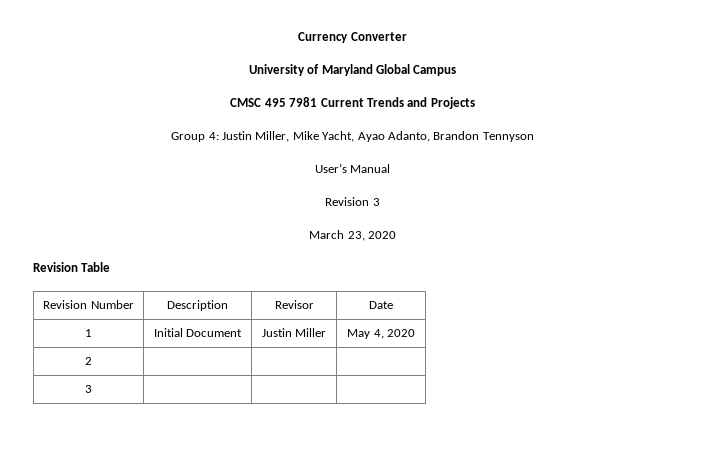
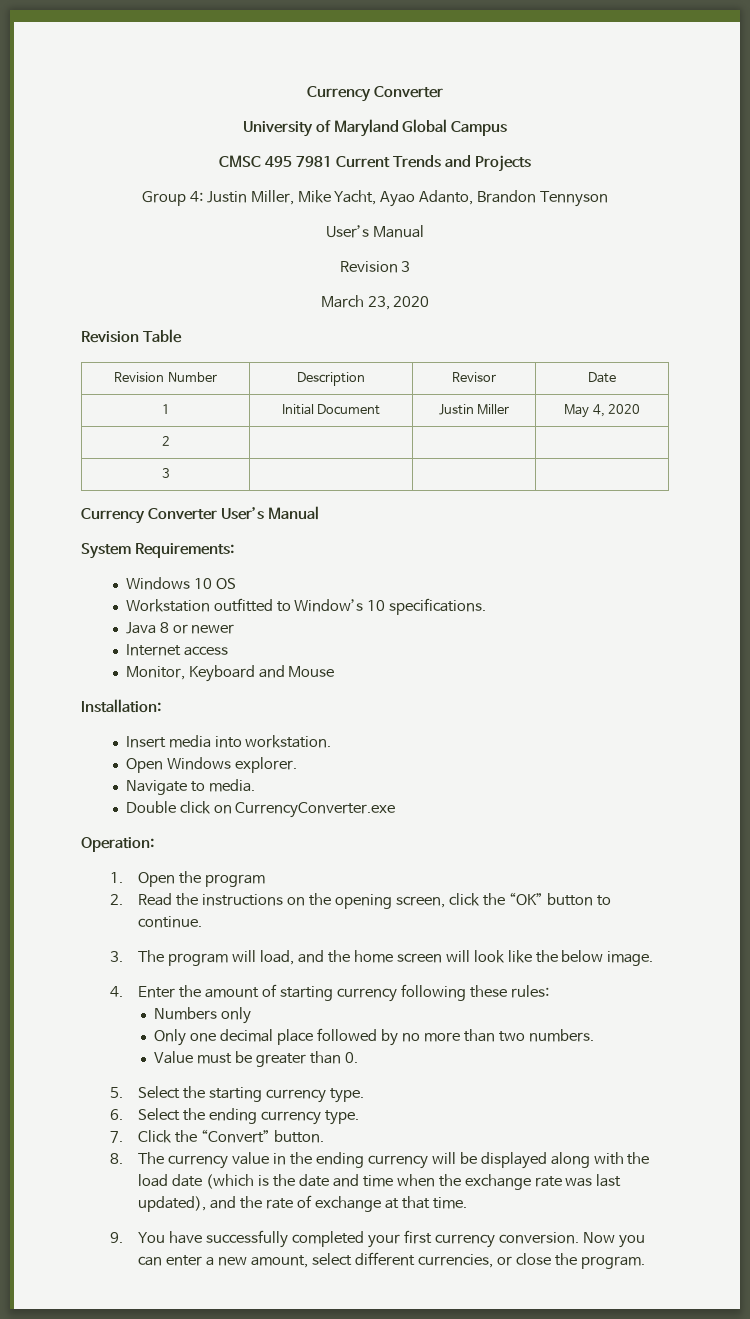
(92, 389) none -> [81,506,319,524] [81,543,234,559] [125,577,236,590] [125,598,487,615] [125,622,235,634] [125,644,228,656] [125,665,335,682] [81,699,161,713] [125,735,332,748] [125,757,297,773] [125,779,255,795] [125,801,396,818] [81,837,154,852] [109,871,266,887] [109,892,611,909] [138,916,203,928] [109,950,654,966] [109,984,549,1002] [154,1007,252,1024] [154,1028,594,1046] [154,1051,359,1067] [109,1086,365,1103] [109,1108,360,1125] [109,1129,325,1143] [109,1152,650,1169] [138,1174,622,1190] [138,1195,467,1212] [109,1230,645,1248] [138,1252,645,1269] // Currency Converter User’s Manual // System Requirements: // Windows 10 OS // Workstation outfitted to Window’s 10 specifications. // Java 8 or newer // Internet access // Monitor, Keyboard and Mouse // Installation: // Insert media into workstation. // Open Windows explorer. // Navigate to media. // Double click on CurrencyConverter.exe // Operation: // 1. Open the program // 2. Read the instructions on the opening screen, click the “OK” button to continue. // 3. The program will load, and the home screen will look like the below image. // 4. Enter the amount of starting currency following these rules: // Numbers only // Only one decimal place followed by no more than two numbers. // Value must be greater than 0. // 5. Select the starting currency type. // 6. Select the ending currency type. // 7. Click the “Convert” button. // 8. The currency value in the ending currency will be displayed along with the load date (which is the date and time when the exchange rate was last updated), and the rate of exchange at that time. // 9. You have successfully completed your first currency conversion. Now you can enter a new amount, select different currencies, or close the program.

